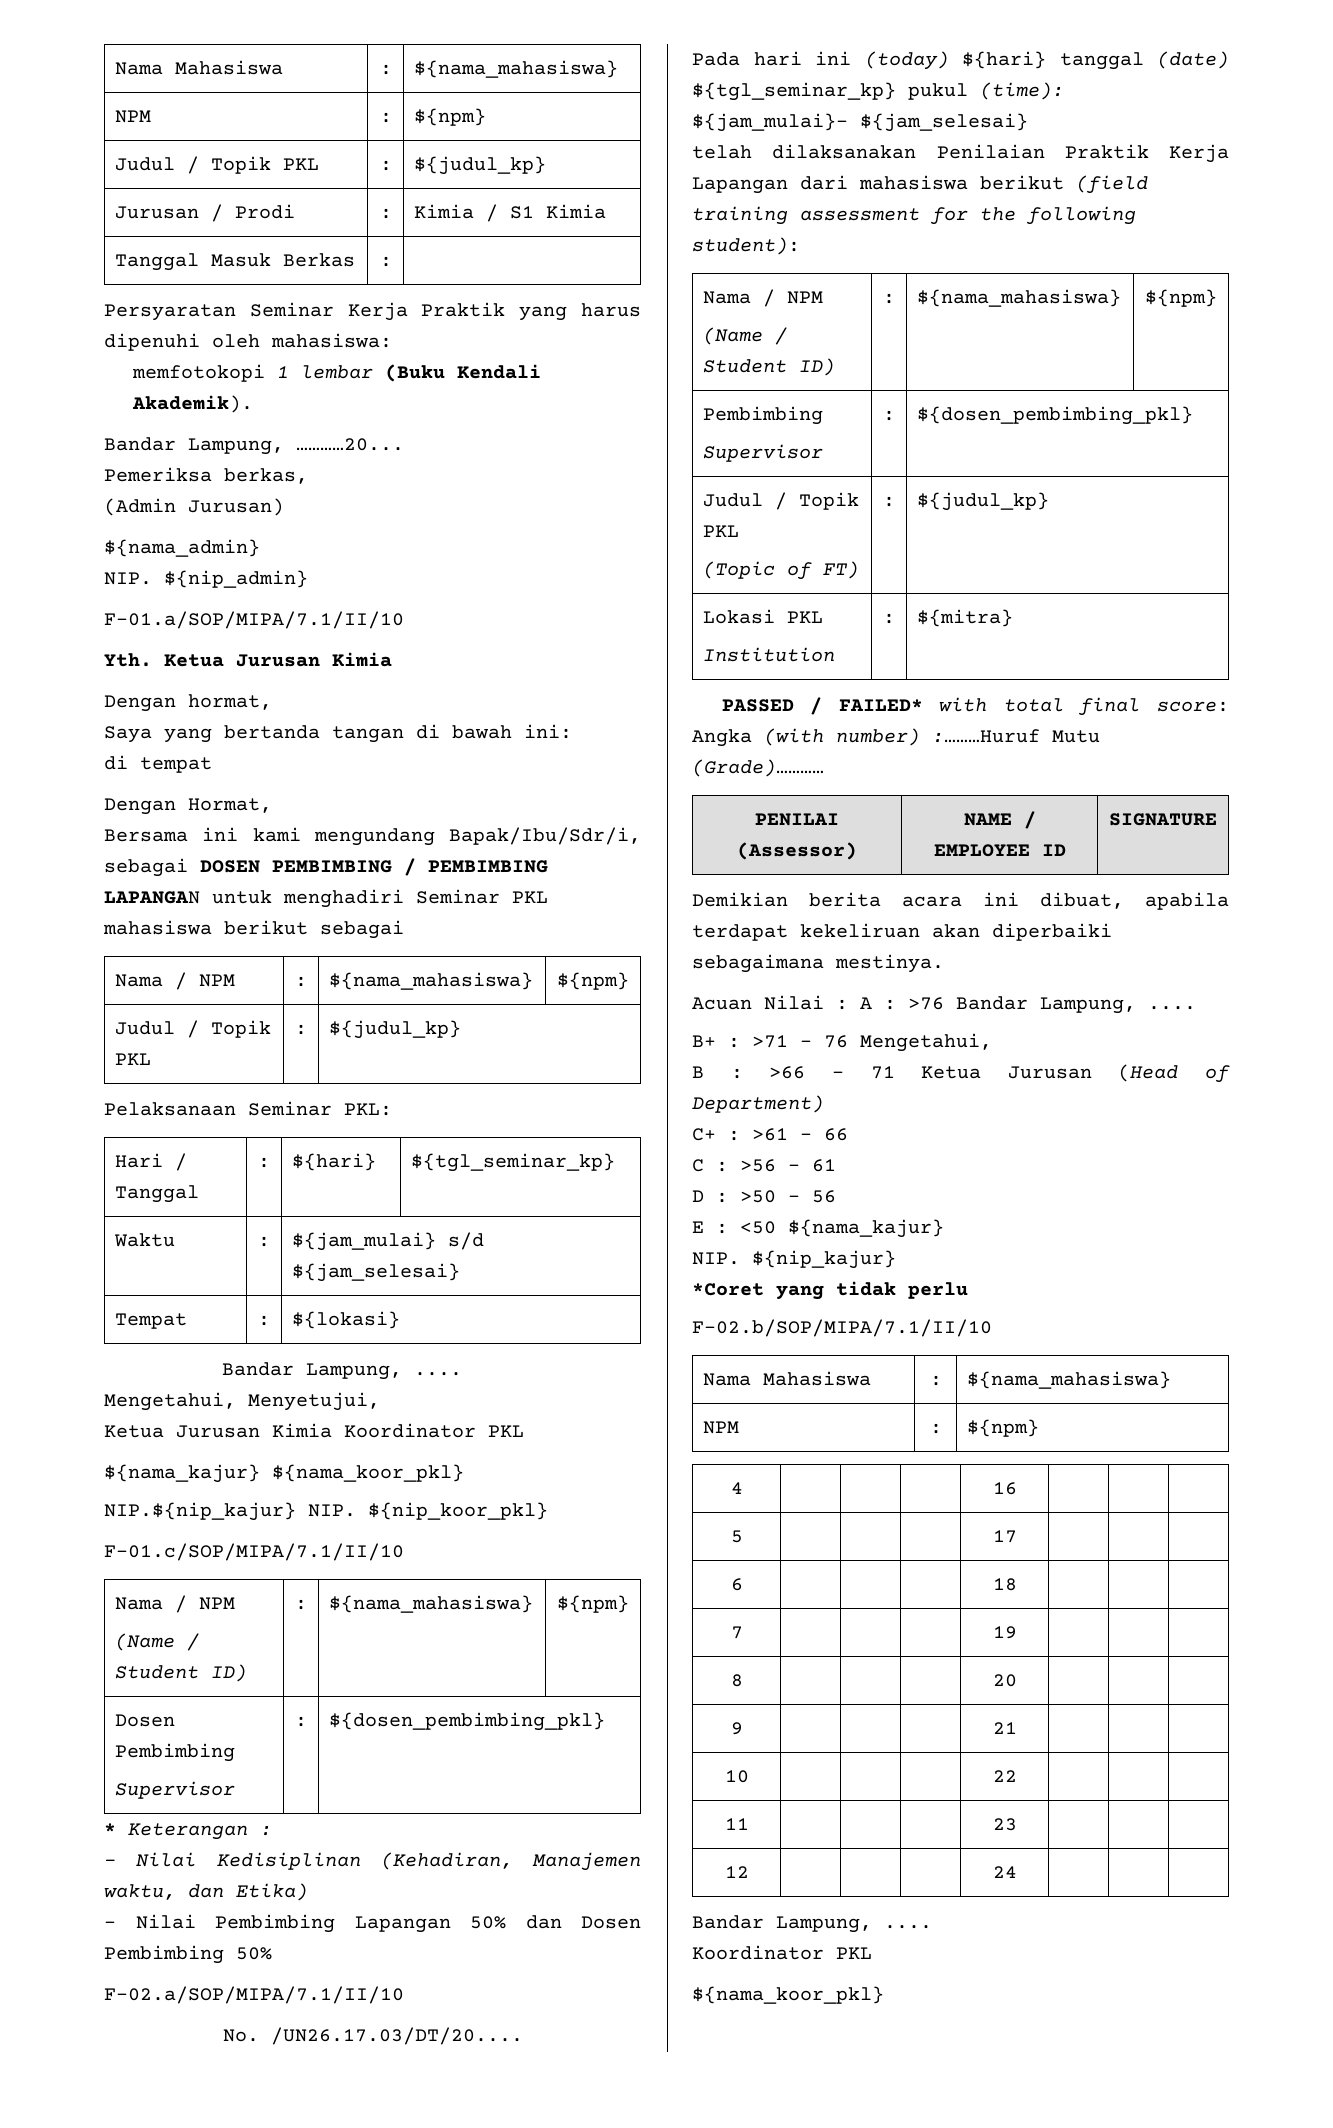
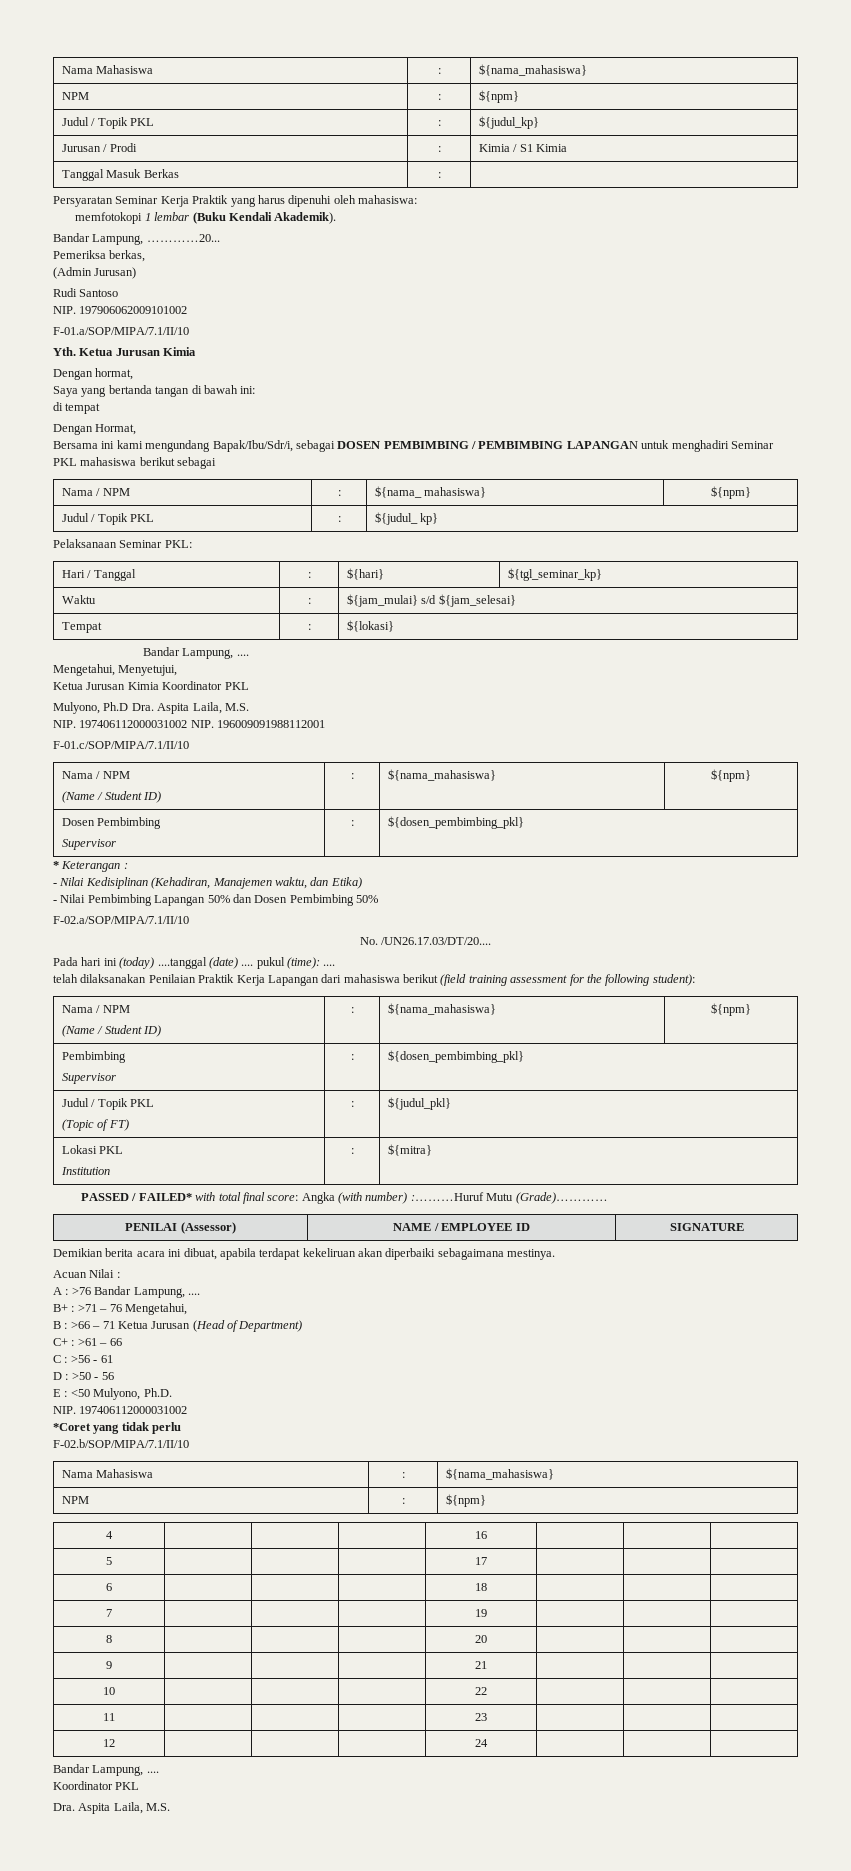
[104,539,260,557] [104,570,308,588] ${nama_admin} // NIP. ${nip_admin} -> [53,288,119,297] [53,306,188,314] Rudi Santoso // NIP. 197906062009101002
[328,972,533,990] [557,972,629,990] [114,1020,271,1038] [114,1053,151,1065] [295,1024,307,1035] [328,1020,461,1039] ${nama_mahasiswa} | ${npm} // Judul / Topik PKL | : | ${judul_kp} -> [375,486,487,498] [710,486,751,499] [62,513,155,525] [337,516,341,522] [375,512,439,525] ${nama_ mahasiswa} | ${npm} // Judul / Topik PKL | : | ${judul_ kp}
[104,1464,464,1483] [104,1502,548,1521] ${nama_kajur} ${nama_koor_pkl} // NIP.${nip_kajur} NIP. ${nip_koor_pkl} -> [53,702,249,714] [53,720,326,728] Mulyono, Ph.D Dra. Aspita Laila, M.S. // NIP. 197406112000031002 NIP. 196009091988112001
[962,51,1229,70] [692,82,1064,101] [692,113,1028,132] ${hari} tanggal (date) ${tgl_seminar_kp} pukul (time): ${jam_mulai}- ${jam_selesai} -> [157,957,336,969] ....tanggal (date) .... pukul (time): ....
[916,492,1049,511] ${judul_kp} -> [388,1097,452,1110] ${judul_pkl}
(848, 1004) none -> (120, 1275) //
[788,1219,944,1238] [692,1250,896,1269] ${nama_kajur} // NIP. ${nip_kajur} -> [93,1388,172,1400] [53,1406,188,1414] Mulyono, Ph.D. // NIP. 197406112000031002
[692,1986,884,2004] ${nama_koor_pkl} -> [53,1802,171,1814] Dra. Aspita Laila, M.S.

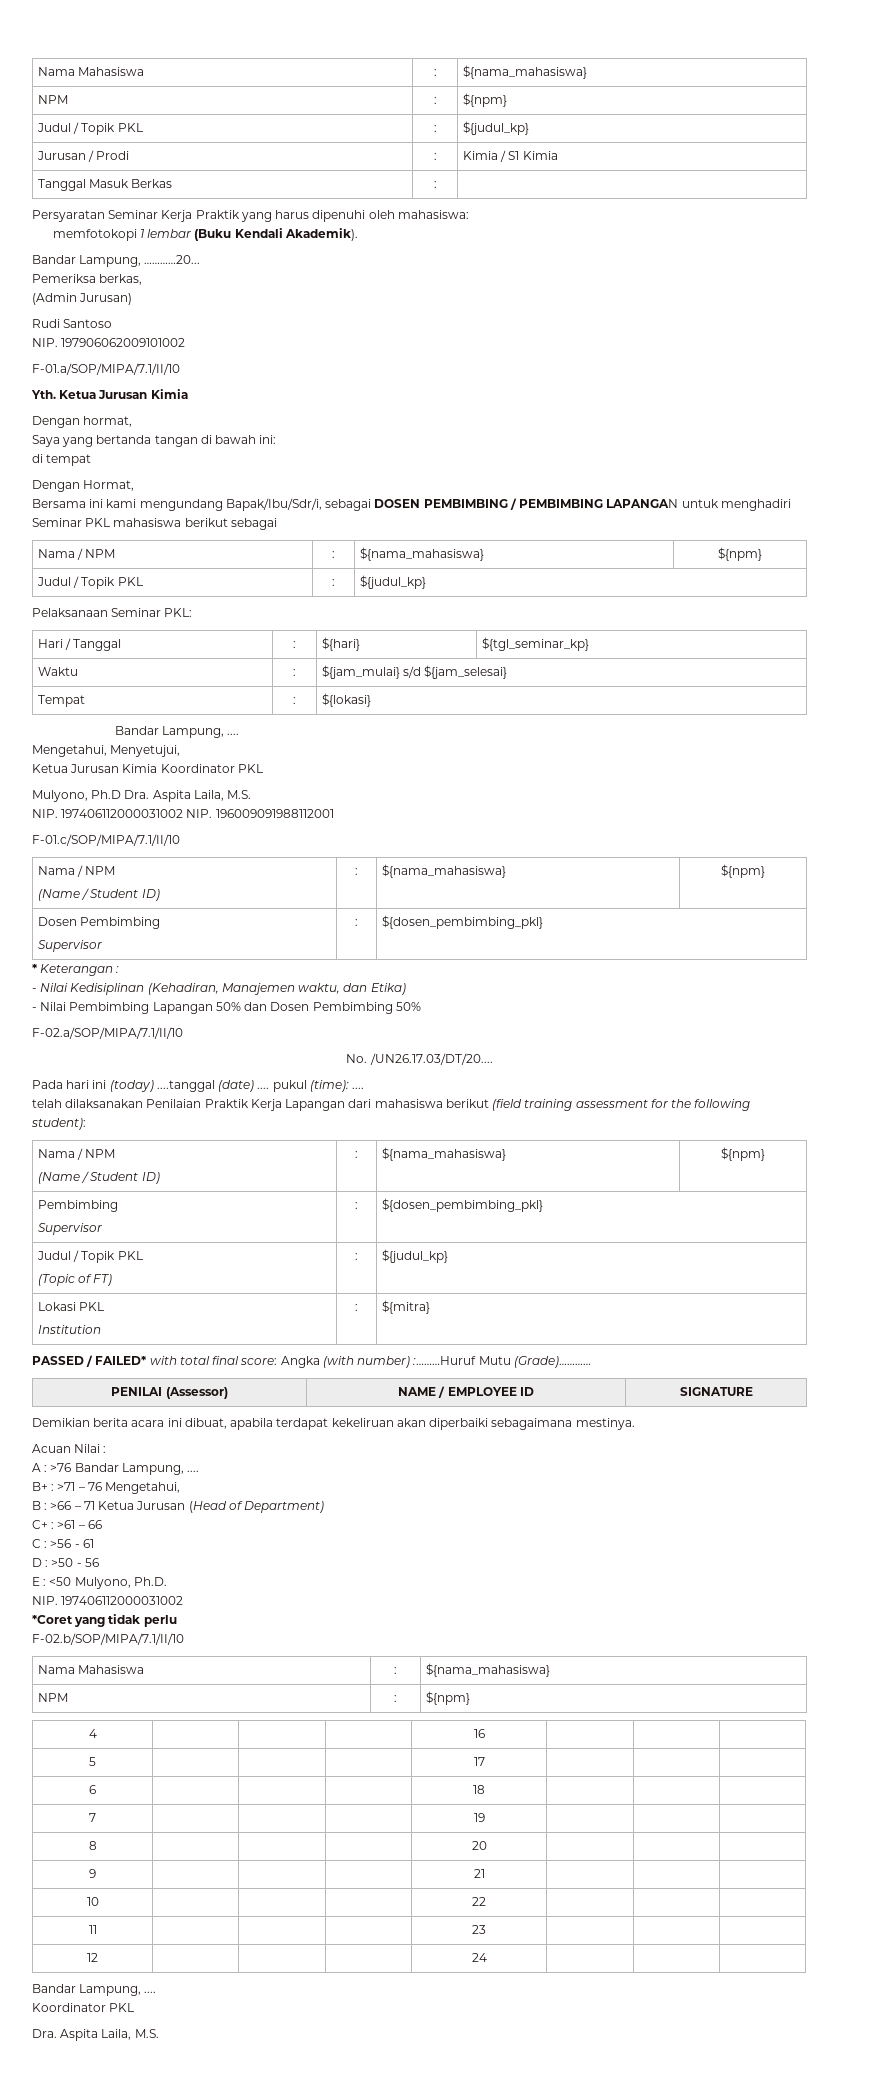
[375,486,487,498] [710,486,751,499] [62,513,155,525] [337,516,341,522] [375,512,439,525] ${nama_ mahasiswa} | ${npm} // Judul / Topik PKL | : | ${judul_ kp} -> [359,547,484,561] [718,547,762,561] [36,576,143,589] [332,579,335,586] [359,575,426,589] ${nama_mahasiswa} | ${npm} // Judul / Topik PKL | : | ${judul_kp}
[388,1097,452,1110] ${judul_pkl} -> [381,1249,448,1263] ${judul_kp}

